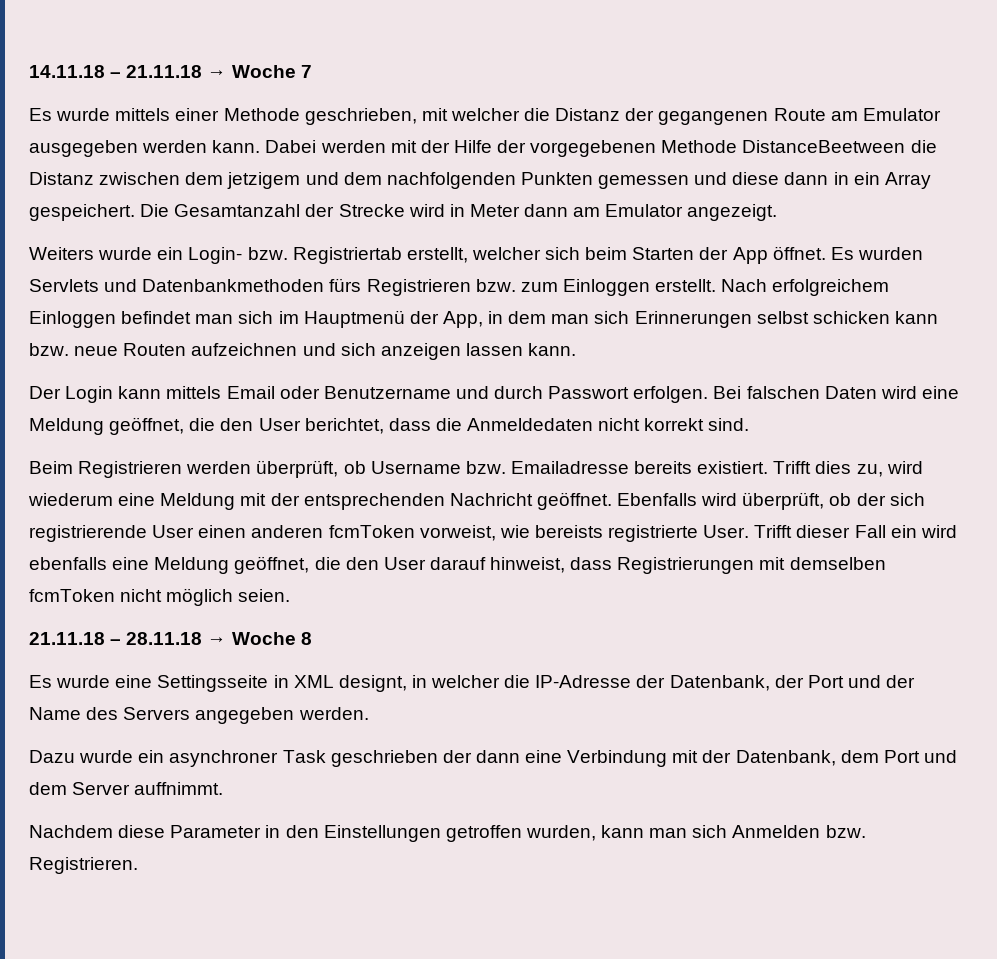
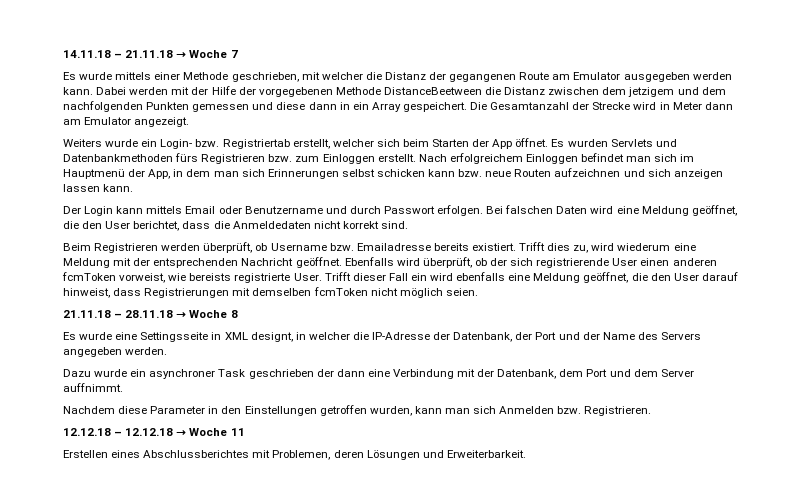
(138, 865) none -> [63,428,245,436] [63,450,526,460] // 12.12.18 – 12.12.18 → Woche 11 // Erstellen eines Abschlussberichtes mit Problemen, deren Lösungen und Erweiterbarkeit.

